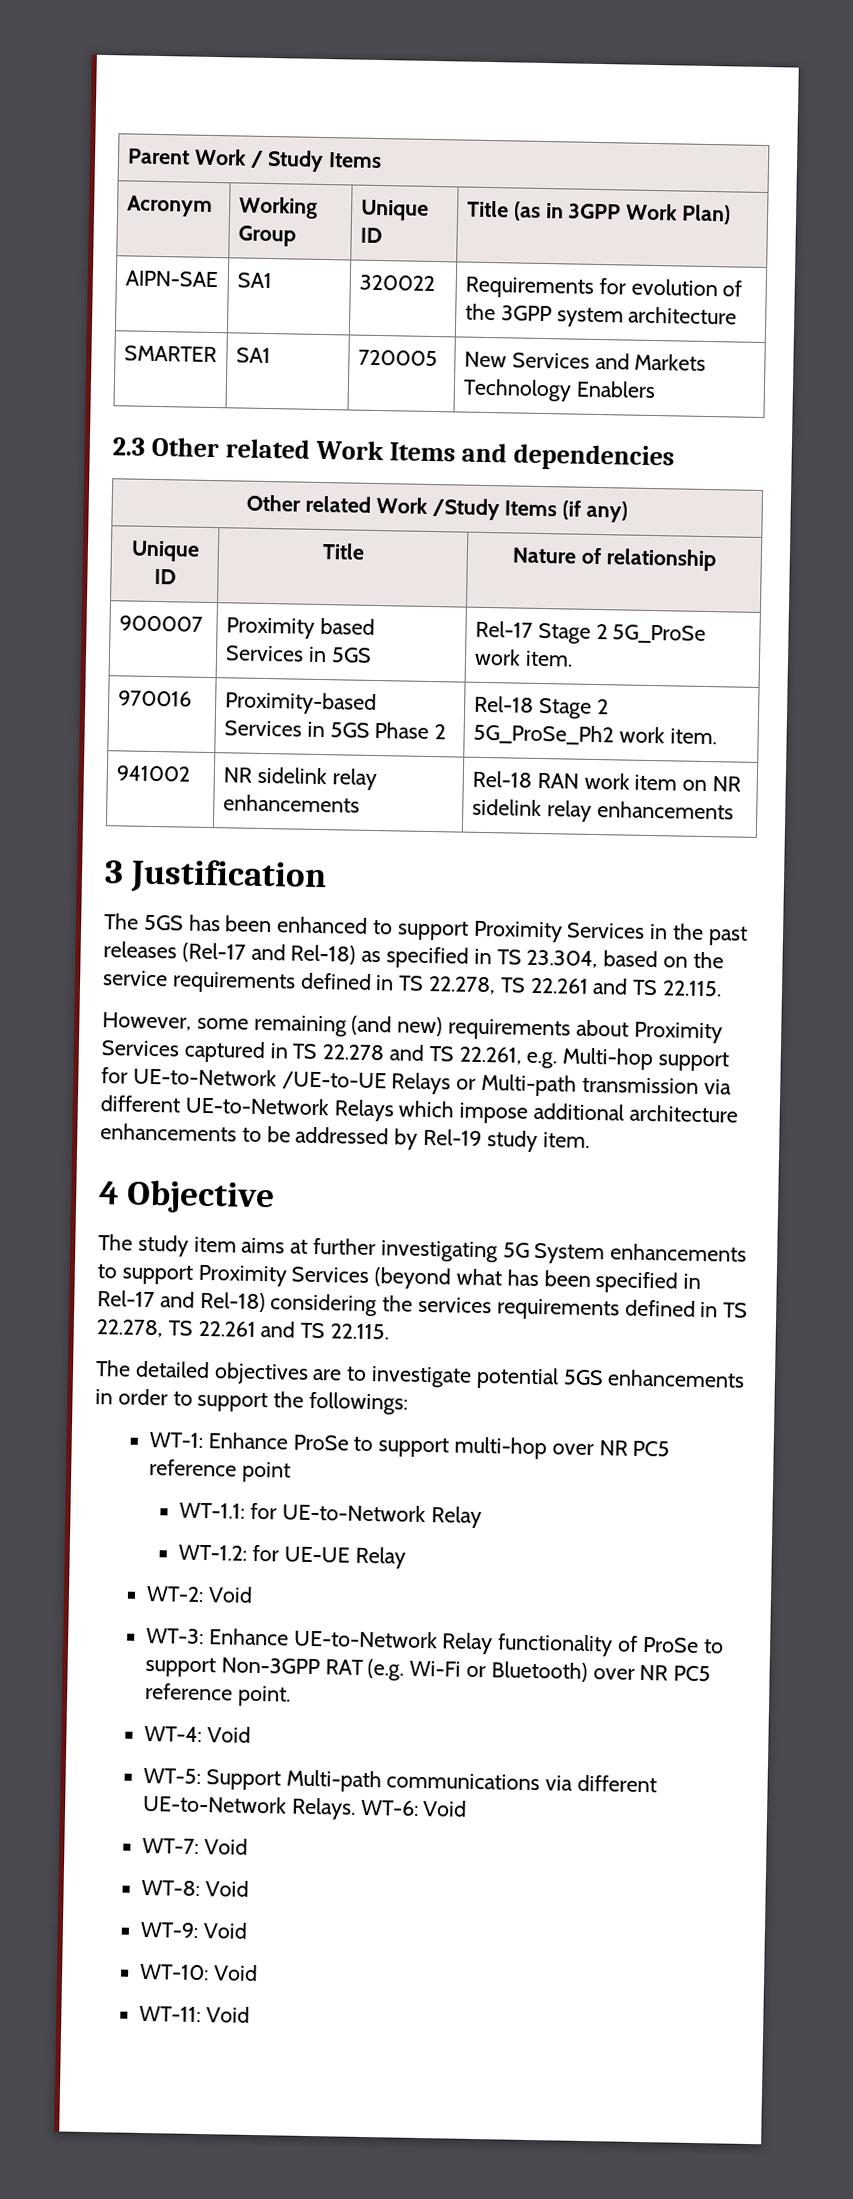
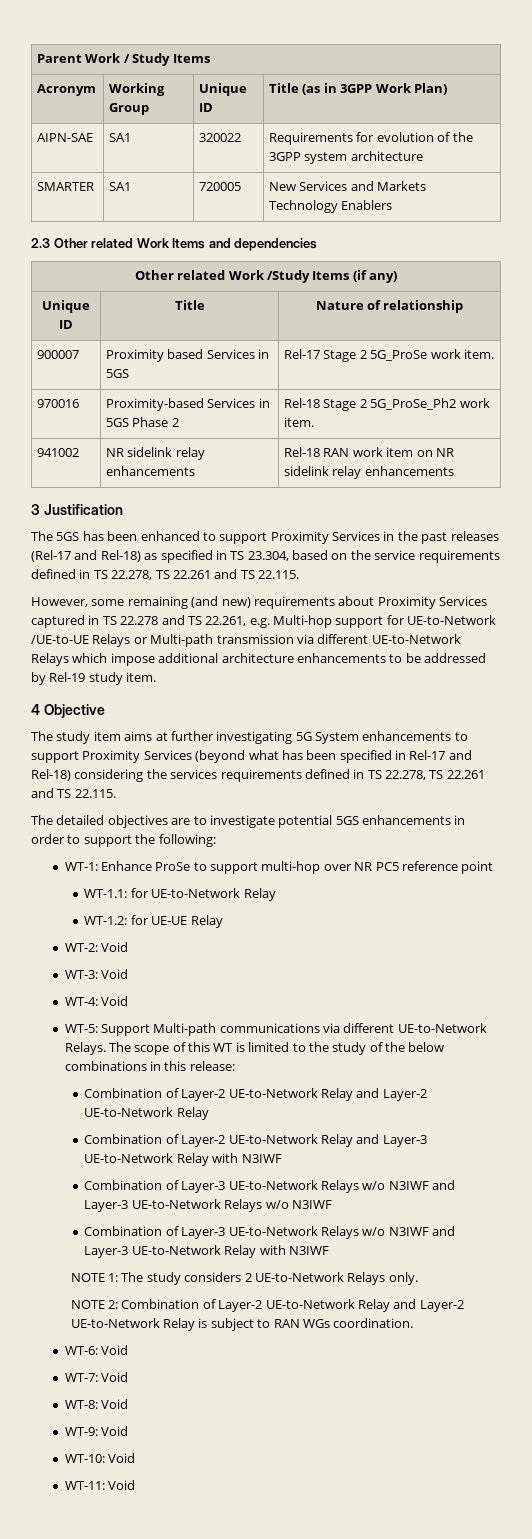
[309,1391,409,1415] followings: -> [158,834,216,847] following:
[208,1628,724,1657] [144,1656,712,1683] [144,1682,291,1707] Enhance UE-to-Network Relay functionality of ProSe to support Non-3GPP RAT (e.g. Wi-Fi or Bluetooth) over NR PC5 reference point. -> [100,969,128,979] Void
(356, 1808) none -> [108,1042,445,1055] [64,1061,235,1071] [84,1088,427,1101] [84,1107,209,1120] [84,1134,427,1147] [84,1153,282,1166] [84,1180,456,1193] [84,1199,332,1212] [84,1226,456,1239] [84,1245,329,1258] [70,1272,418,1285] [70,1299,464,1312] [70,1318,414,1331] The scope of this WT is limited to the study of the below combinations in this release: // Combination of Layer-2 UE-to-Network Relay and Layer-2 UE-to-Network Relay // Combination of Layer-2 UE-to-Network Relay and Layer-3 UE-to-Network Relay with N3IWF // Combination of Layer-3 UE-to-Network Relays w/o N3IWF and Layer-3 UE-to-Network Relays w/o N3IWF // Combination of Layer-3 UE-to-Network Relays w/o N3IWF and Layer-3 UE-to-Network Relay with N3IWF // NOTE 1: The study considers 2 UE-to-Network Relays only. // NOTE 2: Combination of Layer-2 UE-to-Network Relay and Layer-2 UE-to-Network Relay is subject to RAN WGs coordination. //

